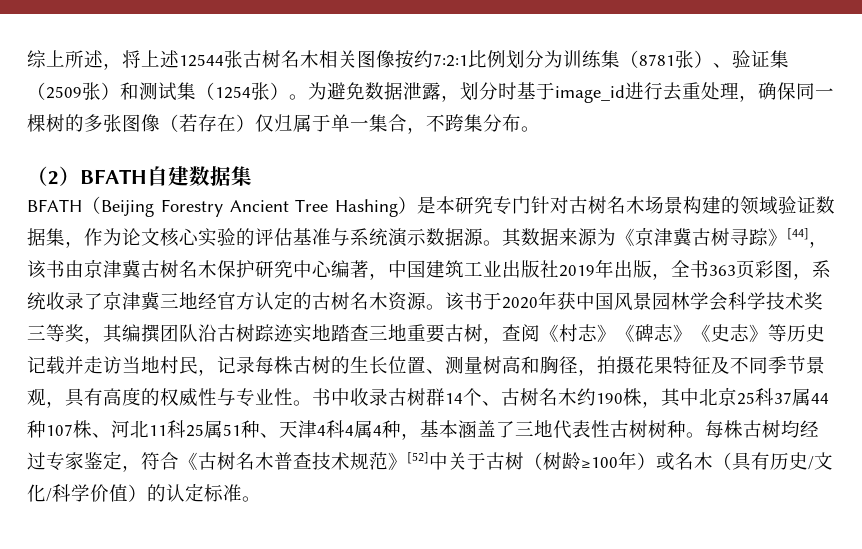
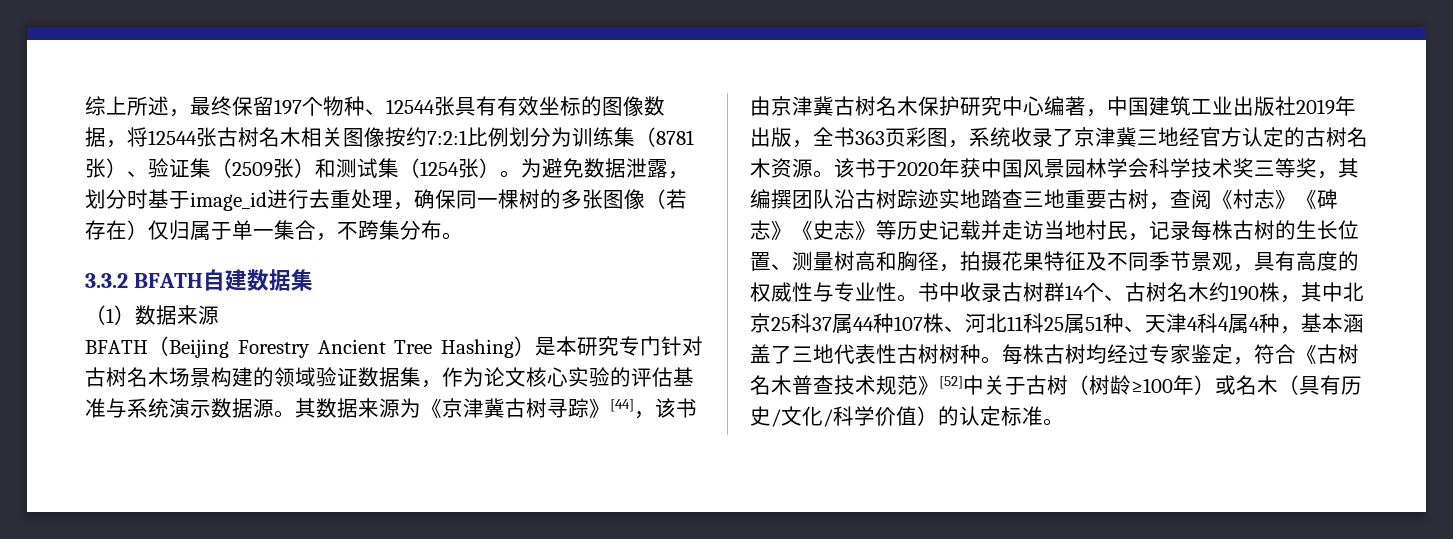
[122,50,179,68] 将上述 -> [190,96,665,116] [85,127,148,148] 最终保留197个物种、12544张具有有效坐标的图像数据，将
[27,166,80,186] （2） -> [85,273,128,288] 3.3.2
(252, 176) none -> [85,305,219,325] // （1）数据来源

